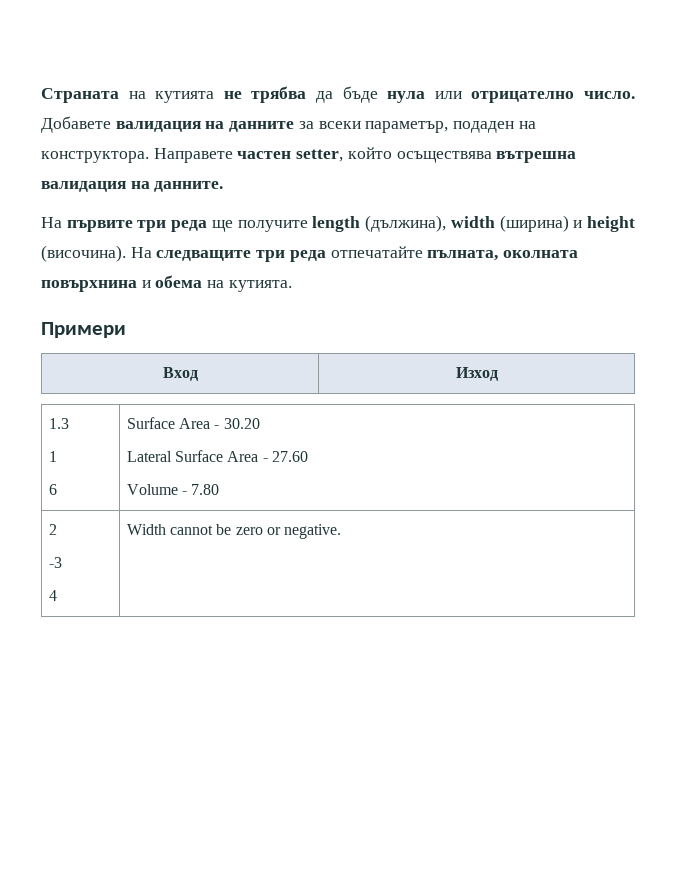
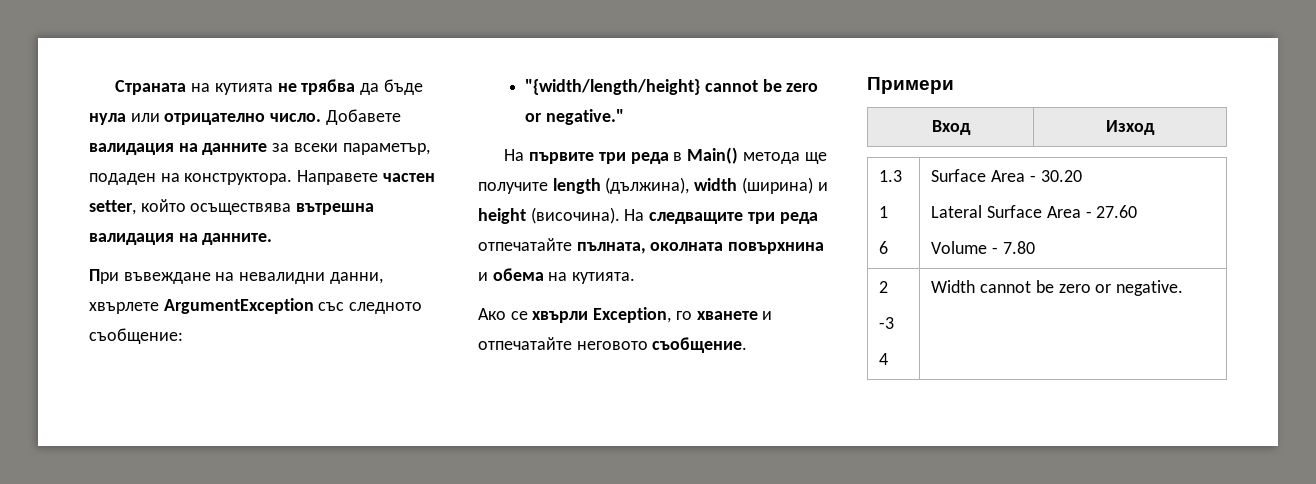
(224, 186) none -> [89,269,383,284] [89,298,423,314] [89,328,183,344] [525,79,819,95] [525,109,625,125] // При въвеждане на невалидни данни, хвърлете ArgumentException със следното съобщение: // "{width/length/height} cannot be zero or negative."
(208, 226) none -> [673,147,800,164] в Main() метода
(292, 286) none -> [478,307,773,323] [478,337,748,353] // Ако се хвърли Exception, го хванете и отпечатайте неговото съобщение.

